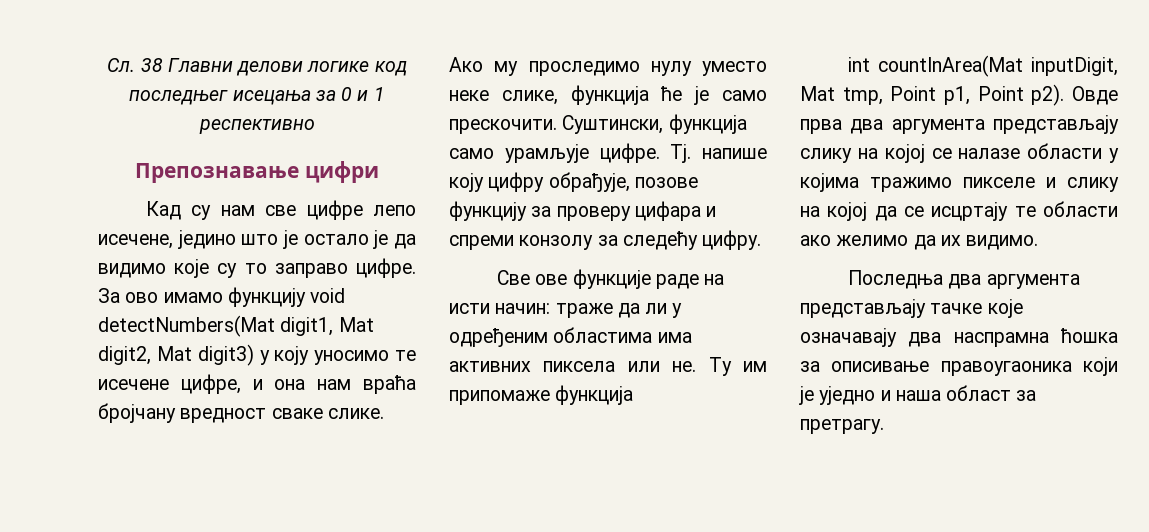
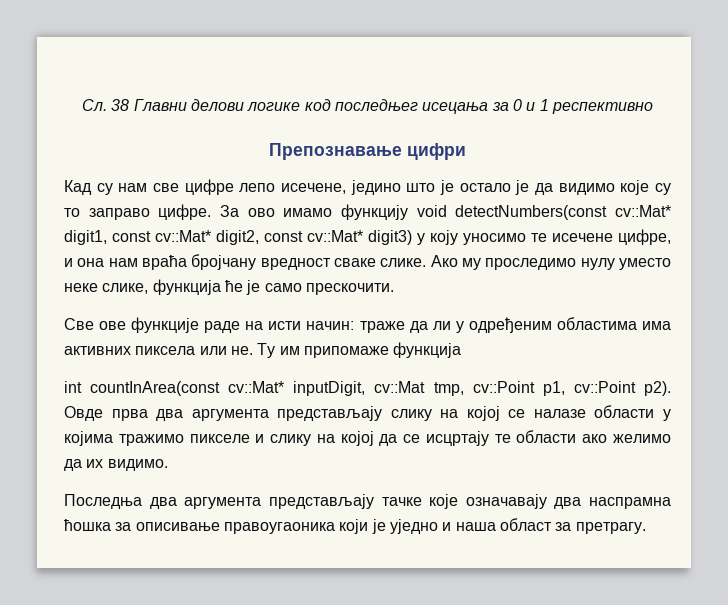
[98,315,374,337] [98,346,192,365] detectNumbers(Mat digit1, Mat digit2, Mat -> [455,205,671,220] [64,230,363,245] detectNumbers(const cv::Mat* digit1, const cv::Mat* digit2, const cv::Mat*
[562,114,747,134] [449,143,767,163] [449,172,698,192] [449,201,717,221] [449,230,762,250] Суштински, функција само урамљује цифре. Тј. напише коју цифру обрађује, позове функцију за проверу цифара и спреми конзолу за следећу цифру. -> (394, 289) none
[878,55,1118,77] [800,86,1024,105] countInArea(Mat inputDigit, Mat tmp, Point p1, Point -> [90,381,636,396] countInArea(const cv::Mat* inputDigit, cv::Mat tmp, cv::Point p1, cv::Point

